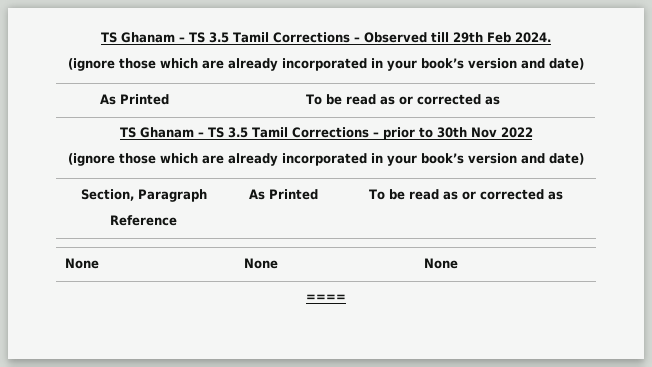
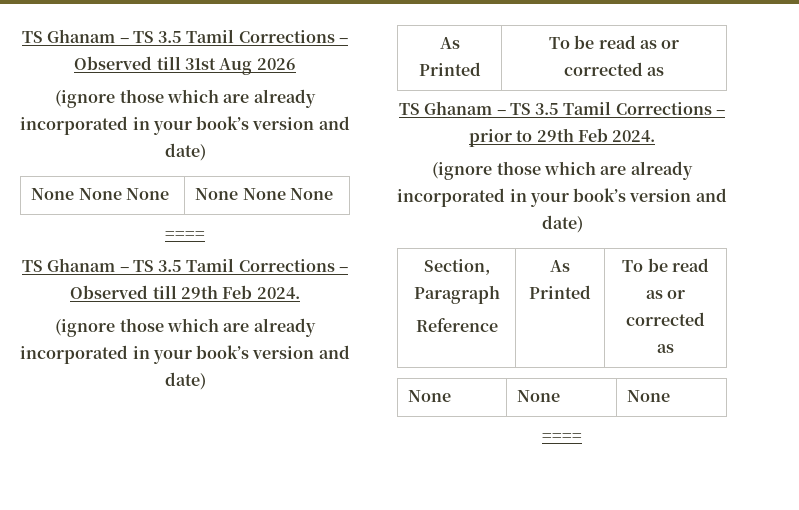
(449, 37) none -> [185,58,296,75] [55,89,316,108] [20,116,350,135] [164,143,206,161] [31,188,170,200] [195,188,334,200] [165,231,205,239] [21,258,349,272] [70,285,177,299] 31st Aug 2026 // (ignore those which are already incorporated in your book’s version and date) // None None None | None None None // ==== // TS Ghanam – TS 3.5 Tamil Corrections – Observed till
[436,127,533,138] 30th Nov 2022 -> [536,128,656,142] 29th Feb 2024.

